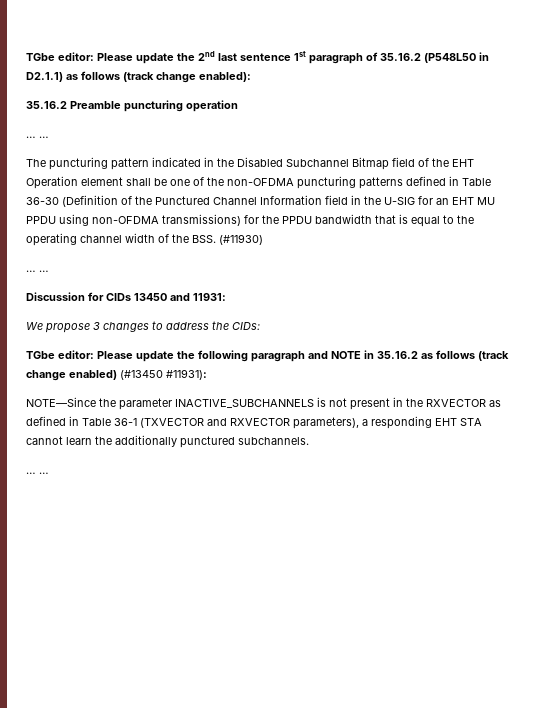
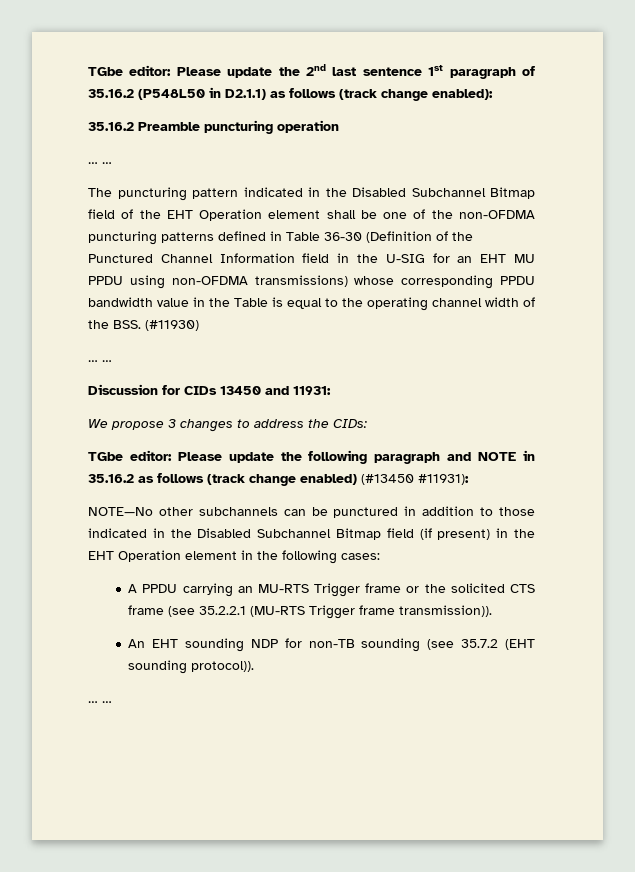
[244,214,396,224] for the PPDU bandwidth that -> [354,275,535,289] [88,297,268,307] whose corresponding PPDU bandwidth value in the Table
[26,397,501,410] [26,416,482,429] [26,435,309,448] NOTE—Since the parameter INACTIVE_SUBCHANNELS is not present in the RXVECTOR as defined in Table 36-1 (TXVECTOR and RXVECTOR parameters), a responding EHT STA cannot learn the additionally punctured subchannels. -> [88,506,536,518] [88,528,535,540] [88,550,380,564] [128,583,535,597] [128,605,493,619] [128,638,535,652] [128,660,255,674] NOTE—No other subchannels can be punctured in addition to those indicated in the Disabled Subchannel Bitmap field (if present) in the EHT Operation element in the following cases: // A PPDU carrying an MU-RTS Trigger frame or the solicited CTS frame (see 35.2.2.1 (MU-RTS Trigger frame transmission)). // An EHT sounding NDP for non-TB sounding (see 35.7.2 (EHT sounding protocol)).

